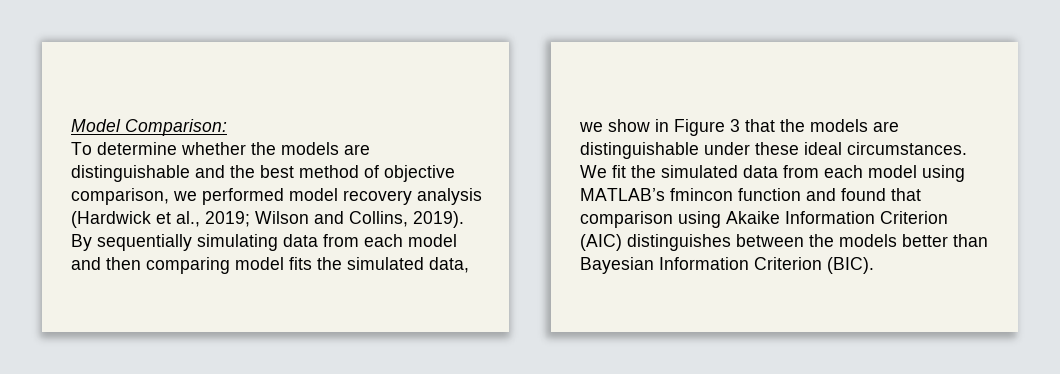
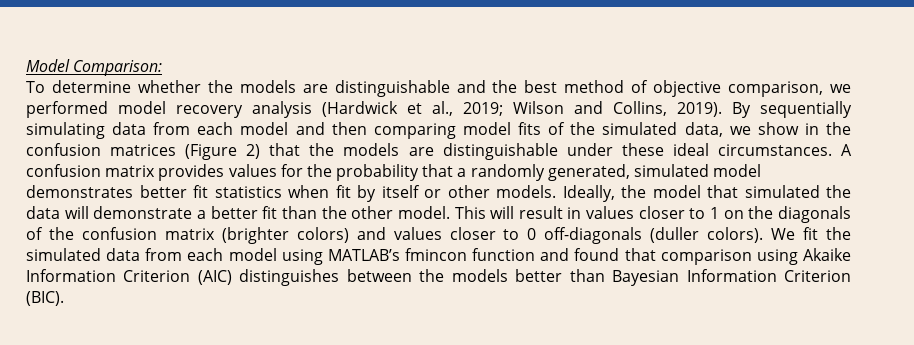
(312, 263) none -> [548,122,566,135] of
[674,119,740,136] Figure 3 -> [826,122,852,135] [26,143,261,160] the confusion matrices (Figure 2)
(967, 148) none -> [841,144,853,156] [26,164,762,181] [26,185,851,202] [26,206,851,223] [26,227,764,244] A confusion matrix provides values for the probability that a randomly generated, simulated model demonstrates better fit statistics when fit by itself or other models. Ideally, the model that simulated the data will demonstrate a better fit than the other model. This will result in values closer to 1 on the diagonals of the confusion matrix (brighter colors) and values closer to 0 off-diagonals (duller colors).

